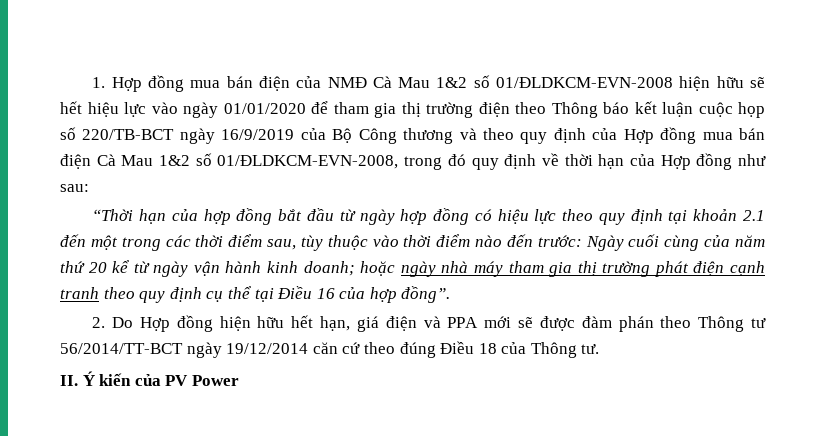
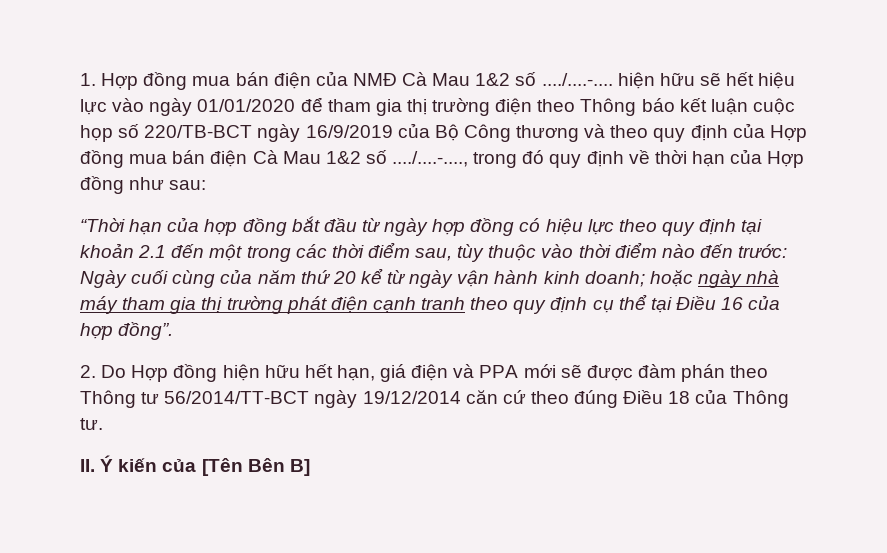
[496,77,674,88] 01/ĐLDKCM-EVN-2008 -> [541,73,613,86] ..../....-....
[217,155,399,169] 01/ĐLDKCM-EVN-2008, -> [392,151,469,167] ..../....-....,
[165,375,239,386] PV Power -> [201,458,310,476] [Tên Bên B]

